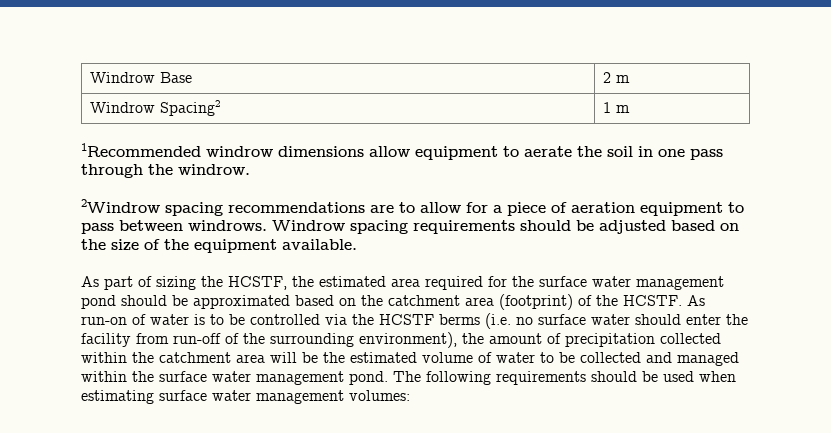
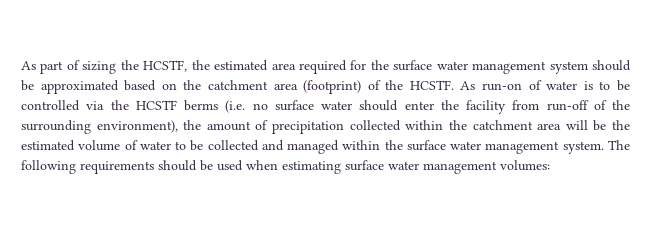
[89,72,192,83] [602,72,630,83] [89,100,221,116] [602,102,630,113] [81,143,723,160] [81,164,250,178] [81,199,744,216] [81,220,739,234] [81,239,357,253] Windrow Base | 2 m // Windrow Spacing2 | 1 m // 1Recommended windrow dimensions allow equipment to aerate the soil in one pass through the windrow. // 2Windrow spacing recommendations are to allow for a piece of aeration equipment to pass between windrows. Windrow spacing requirements should be adjusted based on the size of the equipment available. // -> (21, 65) none
[81,295,116,309] pond -> [549,61,588,74] system
[349,371,388,385] pond. -> [562,141,604,154] system.

